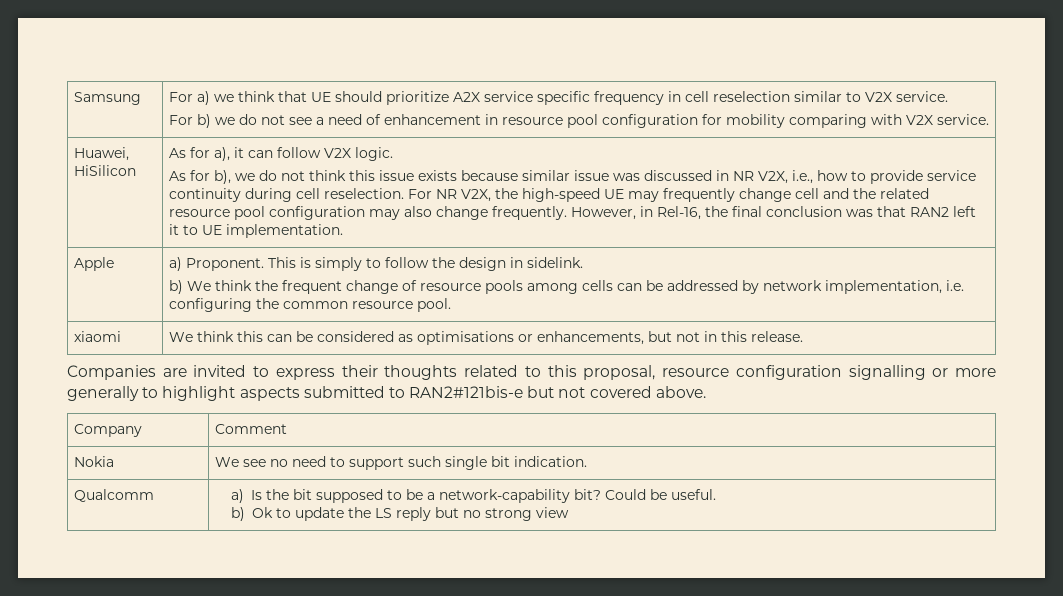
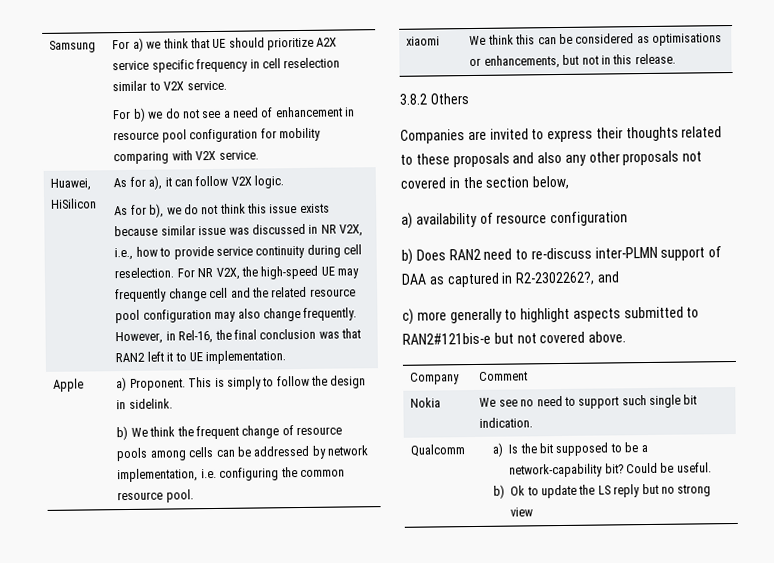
(803, 336) none -> [399,93,469,105] // 3.8.2 Others
[547,365,949,380] this proposal, resource configuration signalling or -> [415,150,703,168] [400,175,570,190] [401,211,629,229] [401,246,723,265] [401,271,620,288] [402,308,414,325] these proposals and also any other proposals not covered in the section below, // a) availability of resource configuration // b) Does RAN2 need to re-discuss inter-PLMN support of DAA as captured in R2-2302262?, and // c)

